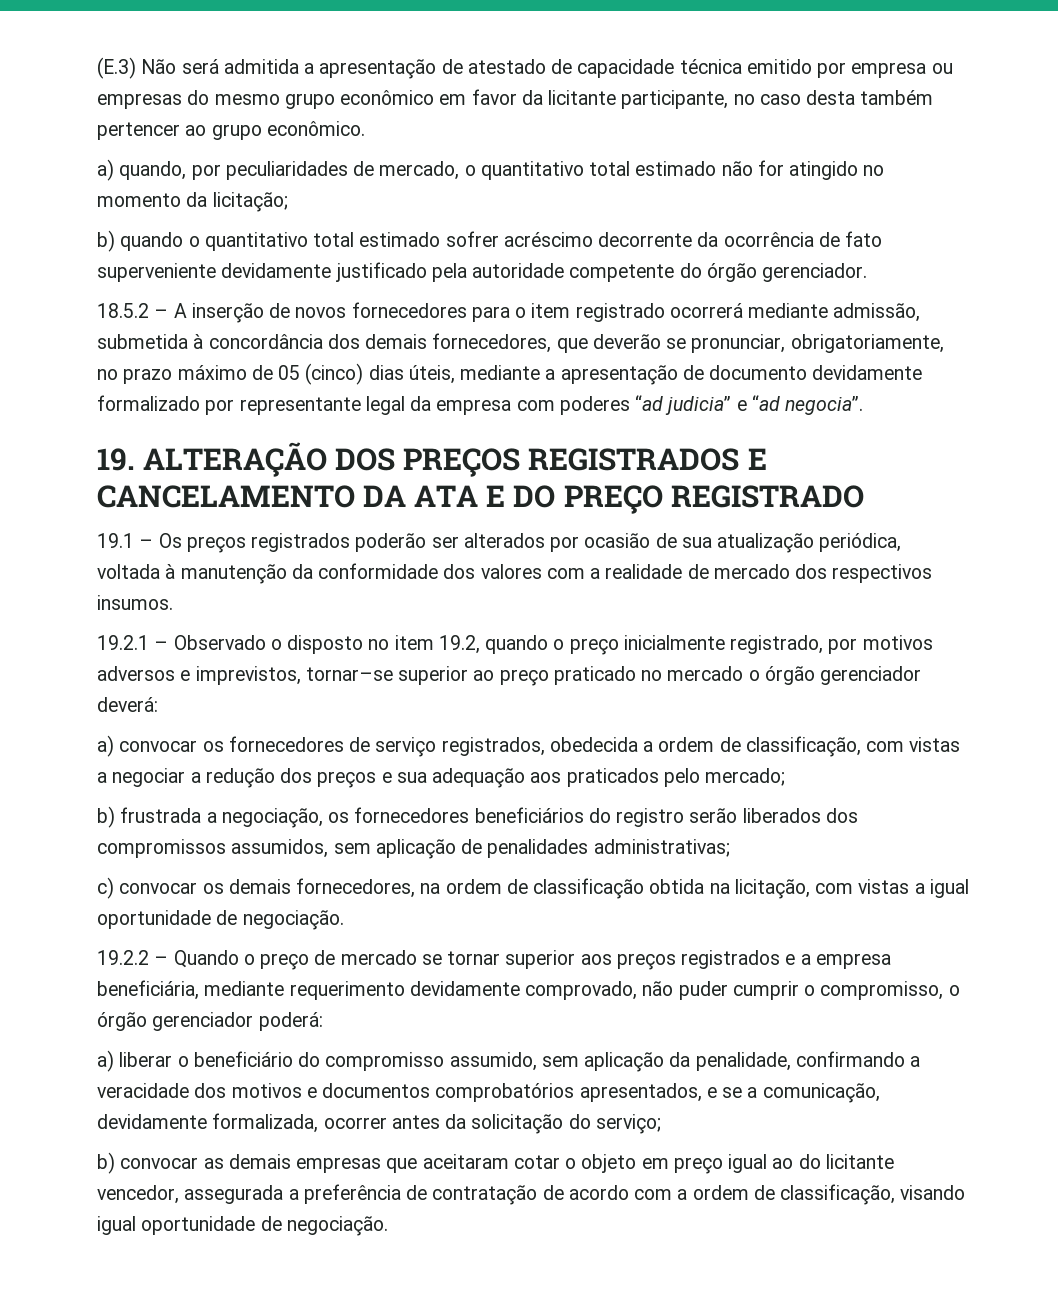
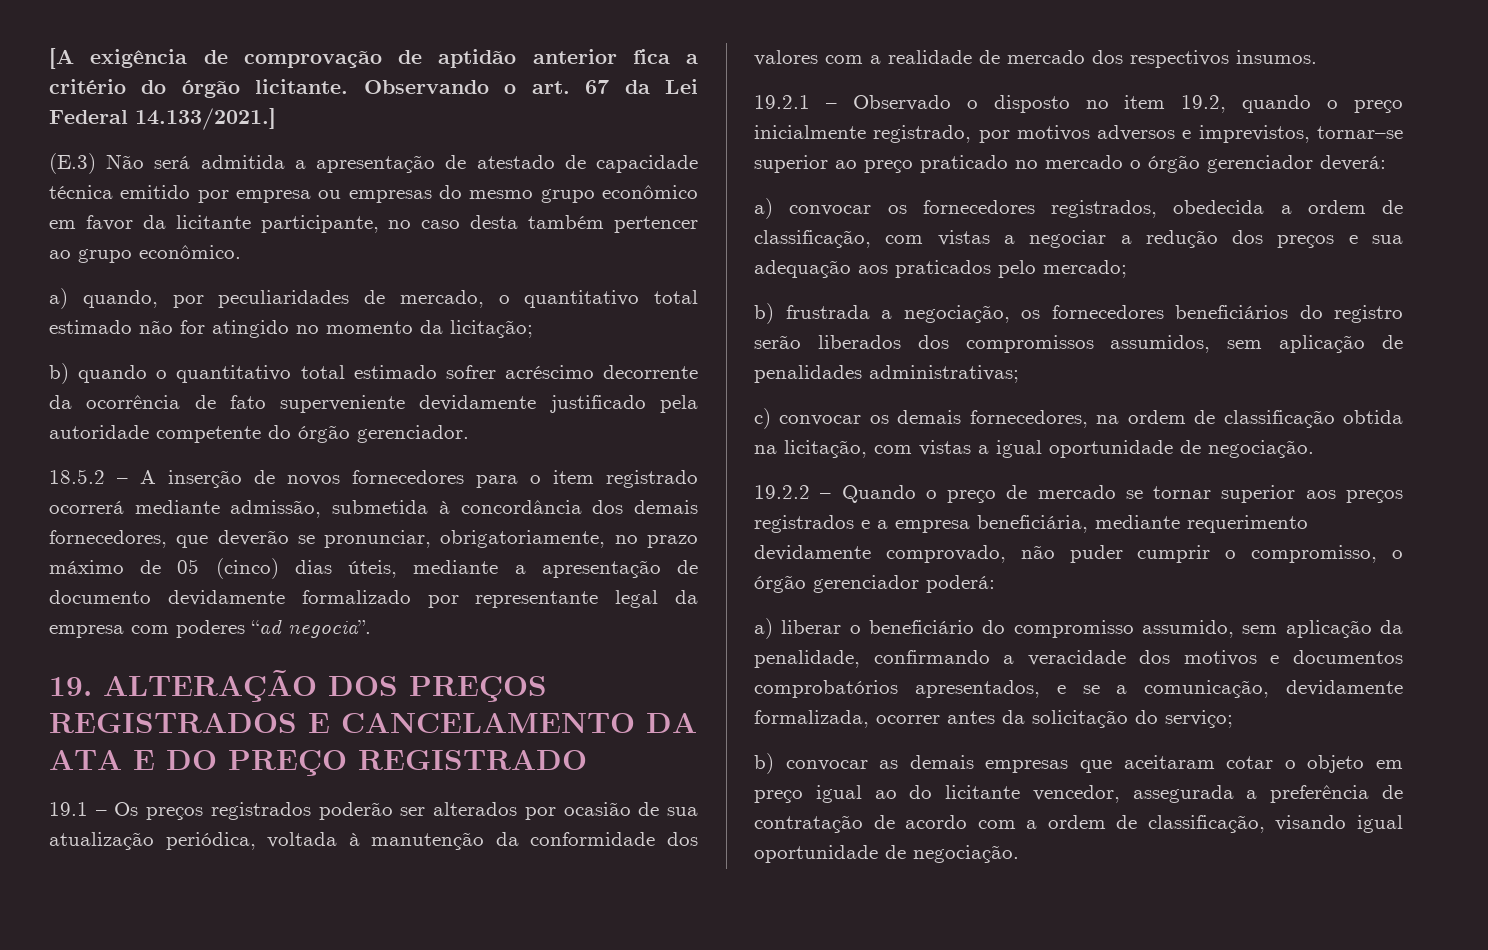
(97, 68) none -> [49,48,698,69] [49,79,699,98] [49,108,276,130] [A exigência de comprovação de aptidão anterior fica a critério do órgão licitante. Observando o art. 67 da Lei Federal 14.133/2021.] //
[665,395,780,415] judicia” e “ad -> (282, 626) none
[349,737,437,757] de serviço -> (1035, 207) none

